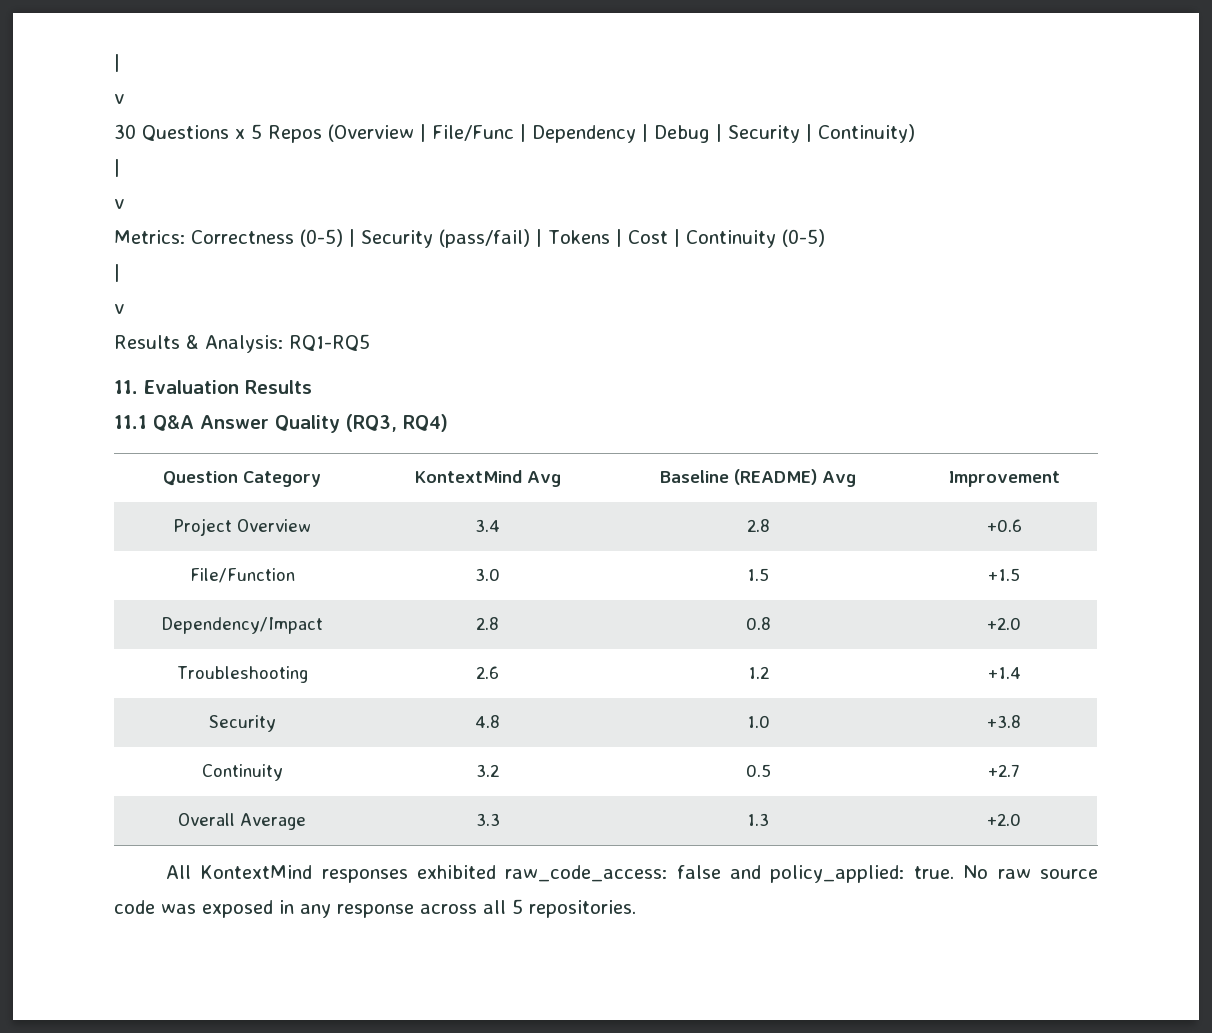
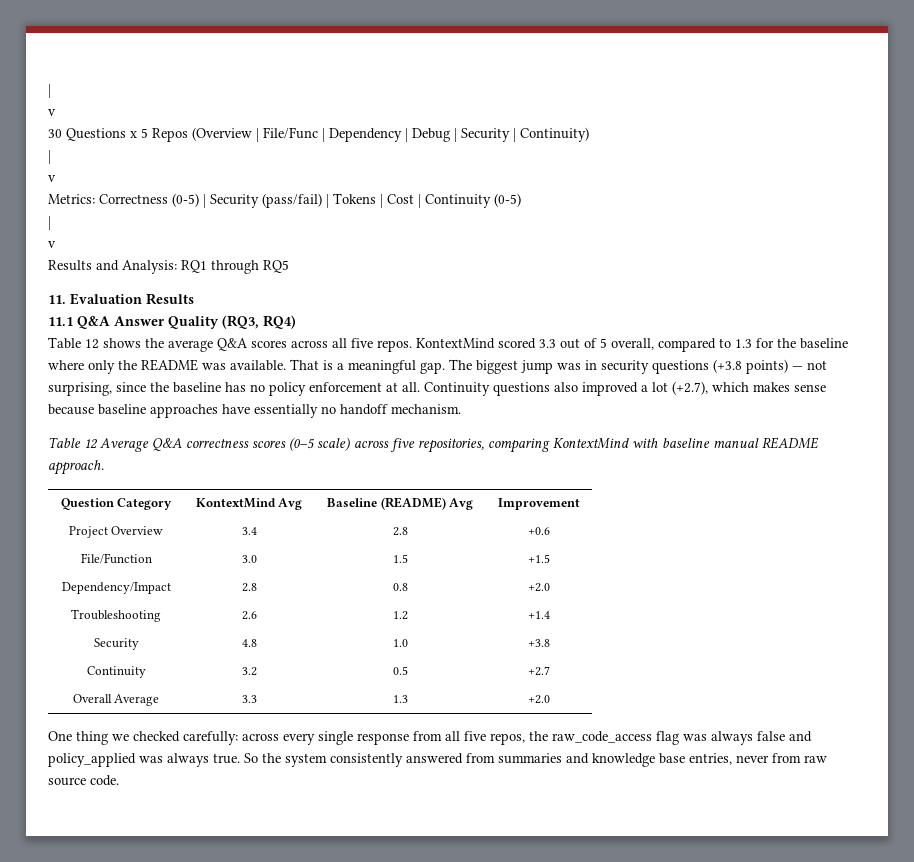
[186,334,370,353] & Analysis: RQ1-RQ5 -> [96,260,289,274] and Analysis: RQ1 through RQ5
(448, 423) none -> [48,337,848,352] [48,359,827,374] [48,381,826,396] [48,404,461,418] [48,437,819,453] [48,460,104,475] // Table 12 shows the average Q&A scores across all five repos. KontextMind scored 3.3 out of 5 overall, compared to 1.3 for the baseline where only the README was available. That is a meaningful gap. The biggest jump was in security questions (+3.8 points) — not surprising, since the baseline has no policy enforcement at all. Continuity questions also improved a lot (+2.7), which makes sense because baseline approaches have essentially no handoff mechanism. // Table 12 Average Q&A correctness scores (0–5 scale) across five repositories, comparing KontextMind with baseline manual README approach.
[165,865,1098,883] [114,899,636,918] All KontextMind responses exhibited raw_code_access: false and policy_applied: true. No raw source code was exposed in any response across all 5 repositories. -> [48,731,812,745] [48,753,827,767] [48,775,119,786] One thing we checked carefully: across every single response from all five repos, the raw_code_access flag was always false and policy_applied was always true. So the system consistently answered from summaries and knowledge base entries, never from raw source code.

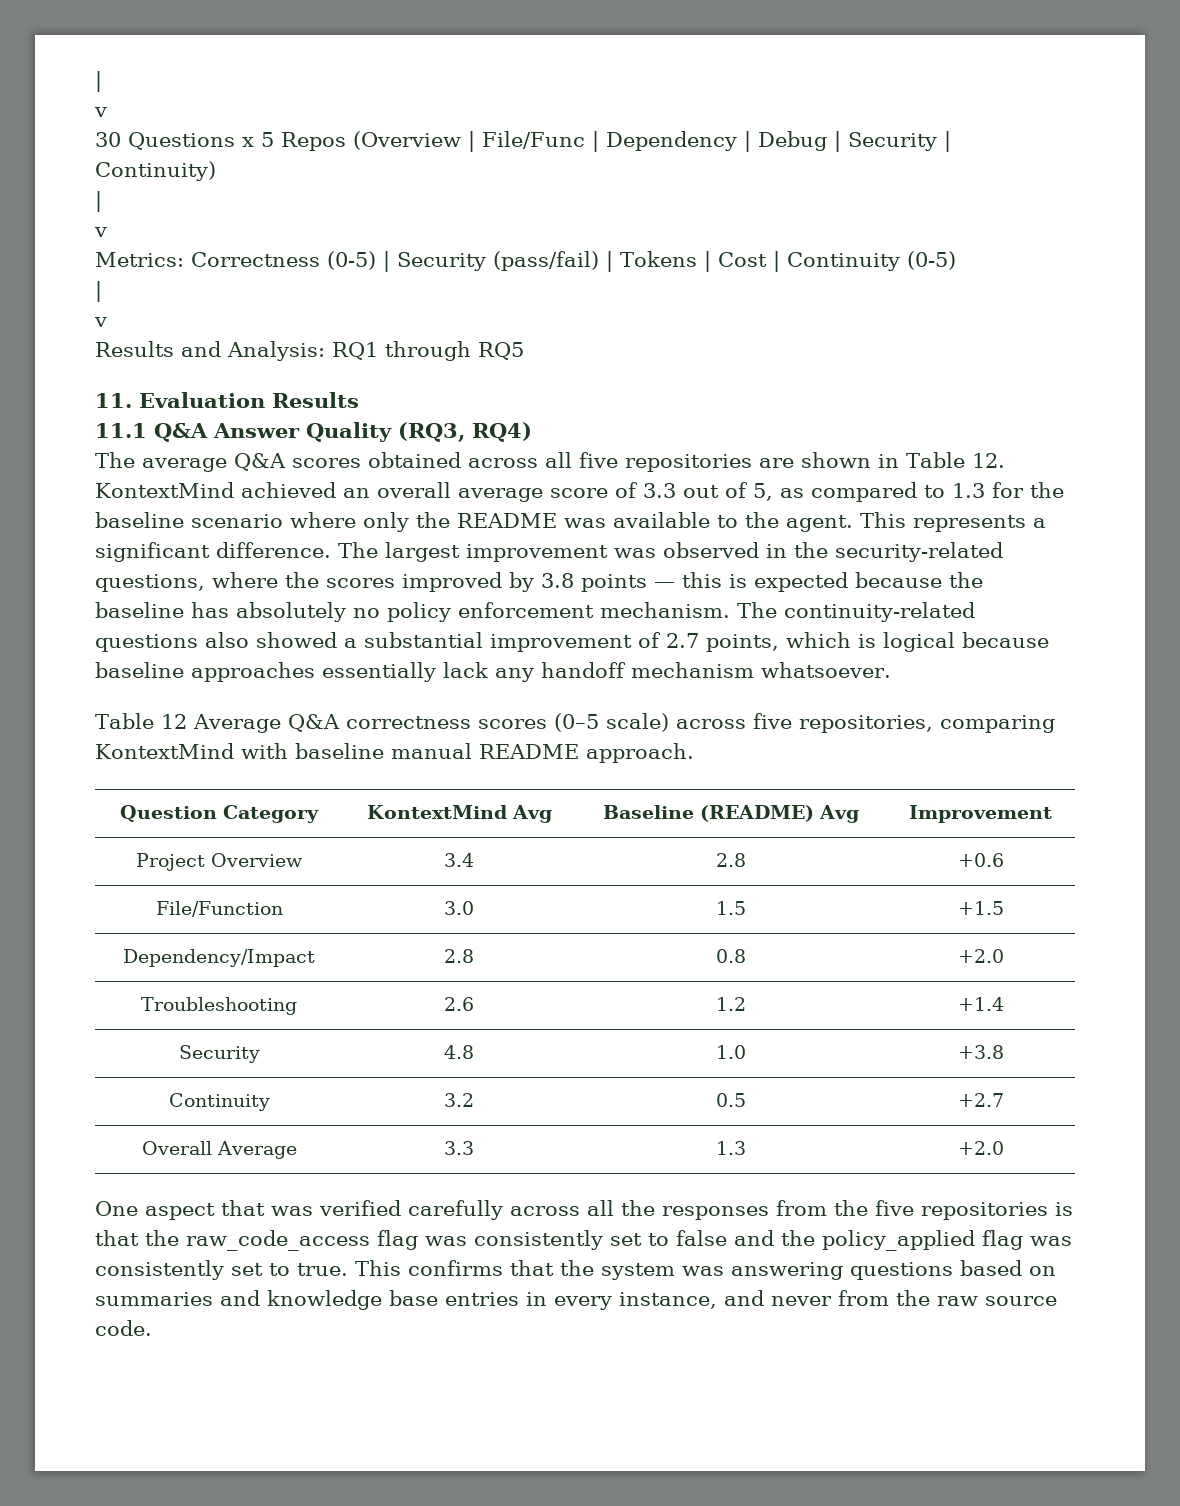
[48,337,164,349] Table 12 shows the -> [95,452,135,468] The
(287, 344) none -> [368,452,461,468] obtained
[377,338,536,352] repos. KontextMind scored -> [625,452,1005,472] [95,482,638,502] repositories are shown in Table 12. KontextMind achieved an overall average score of
[600,338,654,350] 5 overall, -> [753,483,804,501] 5, as
(848, 343) none -> [191,514,283,528] scenario
[230,359,827,374] [48,382,146,396] available. That is a meaningful gap. The biggest jump was in security questions (+3.8 points) — not surprising, since -> [613,512,1046,532] [95,542,1003,562] [95,572,942,592] available to the agent. This represents a significant difference. The largest improvement was observed in the security-related questions, where the scores improved by 3.8 points — this is expected because
(246, 387) none -> [236,602,346,622] absolutely
[386,381,826,396] [48,404,461,418] at all. Continuity questions also improved a lot (+2.7), which makes sense because baseline approaches have essentially no handoff mechanism. -> [600,602,975,622] [95,632,1049,652] [95,662,891,682] mechanism. The continuity-related questions also showed a substantial improvement of 2.7 points, which is logical because baseline approaches essentially lack any handoff mechanism whatsoever.
[76,731,812,745] [48,753,732,767] thing we checked carefully: across every single response from all five repos, the raw_code_access flag was always false and policy_applied was always true. So the system consistently answered from summaries and knowledge base entries, -> [145,1200,1073,1220] [95,1230,1072,1251] [95,1260,1056,1280] [95,1290,764,1310] aspect that was verified carefully across all the responses from the five repositories is that the raw_code_access flag was consistently set to false and the policy_applied flag was consistently set to true. This confirms that the system was answering questions based on summaries and knowledge base entries in every instance, and
(801, 758) none -> [896,1290,930,1306] the

